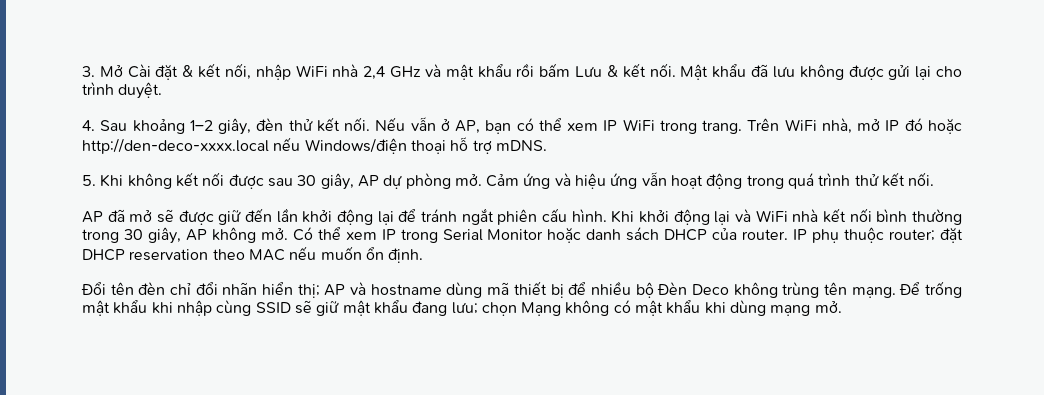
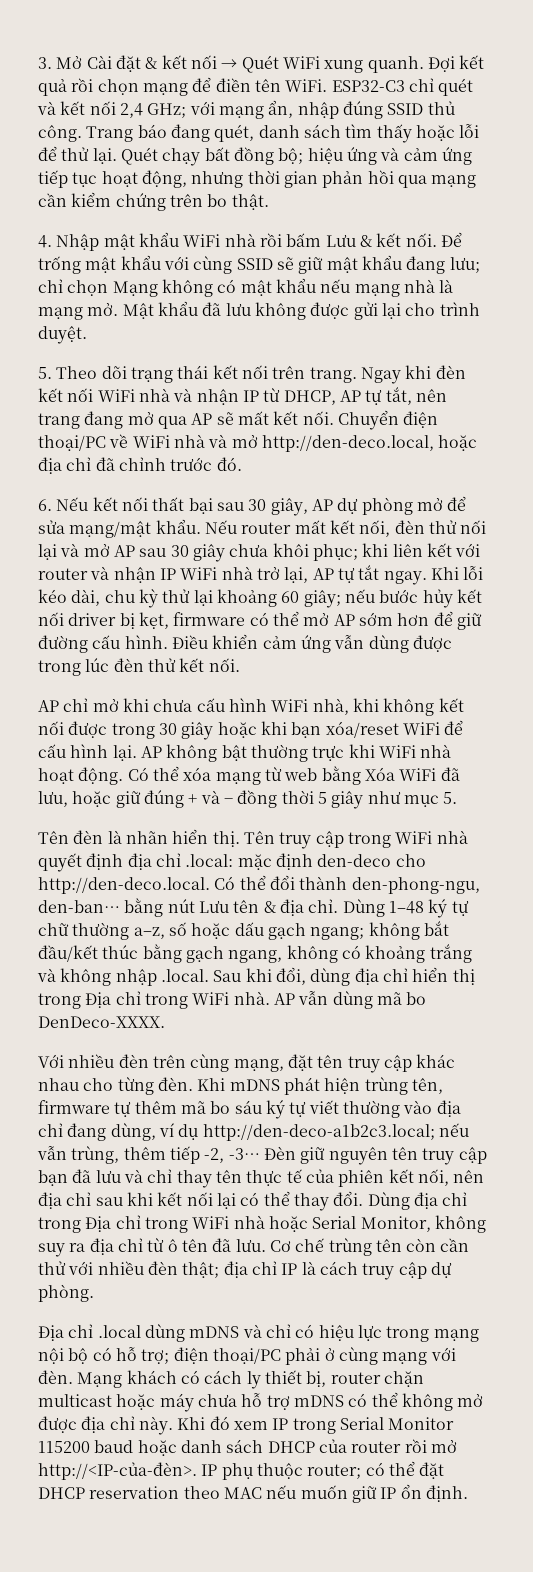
[224,63,512,80] nối, nhập WiFi nhà 2,4 GHz và mật khẩu -> [190,55,485,73] [38,77,474,96] [37,100,455,119] [38,124,480,143] [38,146,472,166] [38,170,477,188] [38,192,269,211] [38,232,256,251] nối → Quét WiFi xung quanh. Đợi kết quả rồi chọn mạng để điền tên WiFi. ESP32-C3 chỉ quét và kết nối 2,4 GHz; với mạng ẩn, nhập đúng SSID thủ công. Trang báo đang quét, danh sách tìm thấy hoặc lỗi để thử lại. Quét chạy bất đồng bộ; hiệu ứng và cảm ứng tiếp tục hoạt động, nhưng thời gian phản hồi qua mạng cần kiểm chứng trên bo thật. // 4. Nhập mật khẩu WiFi nhà
(676, 70) none -> [440,232,462,247] [38,255,480,274] [38,278,454,297] [38,303,119,320] Để trống mật khẩu với cùng SSID sẽ giữ mật khẩu đang lưu; chỉ chọn Mạng không có mật khẩu nếu mạng nhà là mạng mở.
[82,117,962,135] [82,137,547,154] [82,172,264,189] 4. Sau khoảng 1–2 giây, đèn thử kết nối. Nếu vẫn ở AP, bạn có thể xem IP WiFi trong trang. Trên WiFi nhà, mở IP đó hoặc http://den-deco-xxxx.local nếu Windows/điện thoại hỗ trợ mDNS. // 5. Khi không kết nối được -> [38,365,466,384] [38,387,447,405] [38,410,439,430] [38,434,478,452] [38,457,242,474] [38,497,213,514] 5. Theo dõi trạng thái kết nối trên trang. Ngay khi đèn kết nối WiFi nhà và nhận IP từ DHCP, AP tự tắt, nên trang đang mở qua AP sẽ mất kết nối. Chuyển điện thoại/PC về WiFi nhà và mở http://den-deco.local, hoặc địa chỉ đã chỉnh trước đó. // 6. Nếu kết nối thất bại
[454,172,935,189] [82,208,962,225] [82,227,341,244] mở. Cảm ứng và hiệu ứng vẫn hoạt động trong quá trình thử kết nối. // AP đã mở sẽ được giữ đến lần khởi động lại để tránh ngắt phiên cấu hình. Khi khởi động lại và WiFi nhà kết nối bình thường trong 30 giây, AP không mở. Có thể -> [416,496,467,511] [38,519,487,538] [38,543,481,562] [38,565,484,585] [38,589,482,608] [38,611,482,630] [38,634,452,653] [38,658,240,676] [38,698,464,716] [38,720,464,740] [38,744,452,762] [38,766,460,785] [38,790,458,809] [38,829,468,849] [38,853,426,872] [38,875,480,894] [38,898,469,918] [38,921,449,940] [38,944,472,963] [37,967,475,986] [38,991,427,1009] [38,1016,165,1028] [38,1054,456,1073] [38,1077,443,1095] [38,1100,461,1119] [38,1123,469,1141] [37,1146,487,1165] [38,1169,485,1188] [38,1191,468,1211] [38,1215,486,1233] [38,1238,470,1257] [38,1261,452,1280] [38,1284,94,1302] [38,1324,479,1342] [38,1347,456,1365] [38,1370,424,1389] [38,1392,484,1412] [38,1416,230,1435] mở để sửa mạng/mật khẩu. Nếu router mất kết nối, đèn thử nối lại và mở AP sau 30 giây chưa khôi phục; khi liên kết với router và nhận IP WiFi nhà trở lại, AP tự tắt ngay. Khi lỗi kéo dài, chu kỳ thử lại khoảng 60 giây; nếu bước hủy kết nối driver bị kẹt, firmware có thể mở AP sớm hơn để giữ đường cấu hình. Điều khiển cảm ứng vẫn dùng được trong lúc đèn thử kết nối. // AP chỉ mở khi chưa cấu hình WiFi nhà, khi không kết nối được trong 30 giây hoặc khi bạn xóa/reset WiFi để cấu hình lại. AP không bật thường trực khi WiFi nhà hoạt động. Có thể xóa mạng từ web bằng Xóa WiFi đã lưu, hoặc giữ đúng + và − đồng thời 5 giây như mục 5. // Tên đèn là nhãn hiển thị. Tên truy cập trong WiFi nhà quyết định địa chỉ .local: mặc định den-deco cho http://den-deco.local. Có thể đổi thành den-phong-ngu, den-ban… bằng nút Lưu tên & địa chỉ. Dùng 1–48 ký tự chữ thường a–z, số hoặc dấu gạch ngang; không bắt đầu/kết thúc bằng gạch ngang, không có khoảng trắng và không nhập .local. Sau khi đổi, dùng địa chỉ hiển thị trong Địa chỉ trong WiFi nhà. AP vẫn dùng mã bo DenDeco-XXXX. // Với nhiều đèn trên cùng mạng, đặt tên truy cập khác nhau cho từng đèn. Khi mDNS phát hiện trùng tên, firmware tự thêm mã bo sáu ký tự viết thường vào địa chỉ đang dùng, ví dụ http://den-deco-a1b2c3.local; nếu vẫn trùng, thêm tiếp -2, -3… Đèn giữ nguyên tên truy cập bạn đã lưu và chỉ thay tên thực tế của phiên kết nối, nên địa chỉ sau khi kết nối lại có thể thay đổi. Dùng địa chỉ trong Địa chỉ trong WiFi nhà hoặc Serial Monitor, không suy ra địa chỉ từ ô tên đã lưu. Cơ chế trùng tên còn cần thử với nhiều đèn thật; địa chỉ IP là cách truy cập dự phòng. // Địa chỉ .local dùng mDNS và chỉ có hiệu lực trong mạng nội bộ có hỗ trợ; điện thoại/PC phải ở cùng mạng với đèn. Mạng khách có cách ly thiết bị, router chặn multicast hoặc máy chưa hỗ trợ mDNS có thể không mở được địa chỉ này. Khi đó
(544, 234) none -> [38,1440,134,1453] 115200 baud
[742,229,789,240] router. -> [351,1439,457,1453] [38,1462,197,1480] router rồi mở http://<IP-của-đèn>.
(936, 235) none -> [365,1461,415,1476] có thể
(362, 253) none -> [351,1486,397,1503] giữ IP
[81,281,962,298] [82,300,842,316] // Đổi tên đèn chỉ đổi nhãn hiển thị; AP và hostname dùng mã thiết bị để nhiều bộ Đèn Deco không trùng tên mạng. Để trống mật khẩu khi nhập cùng SSID sẽ giữ mật khẩu đang lưu; chọn Mạng không có mật khẩu khi dùng mạng mở. -> (468, 1493) none

